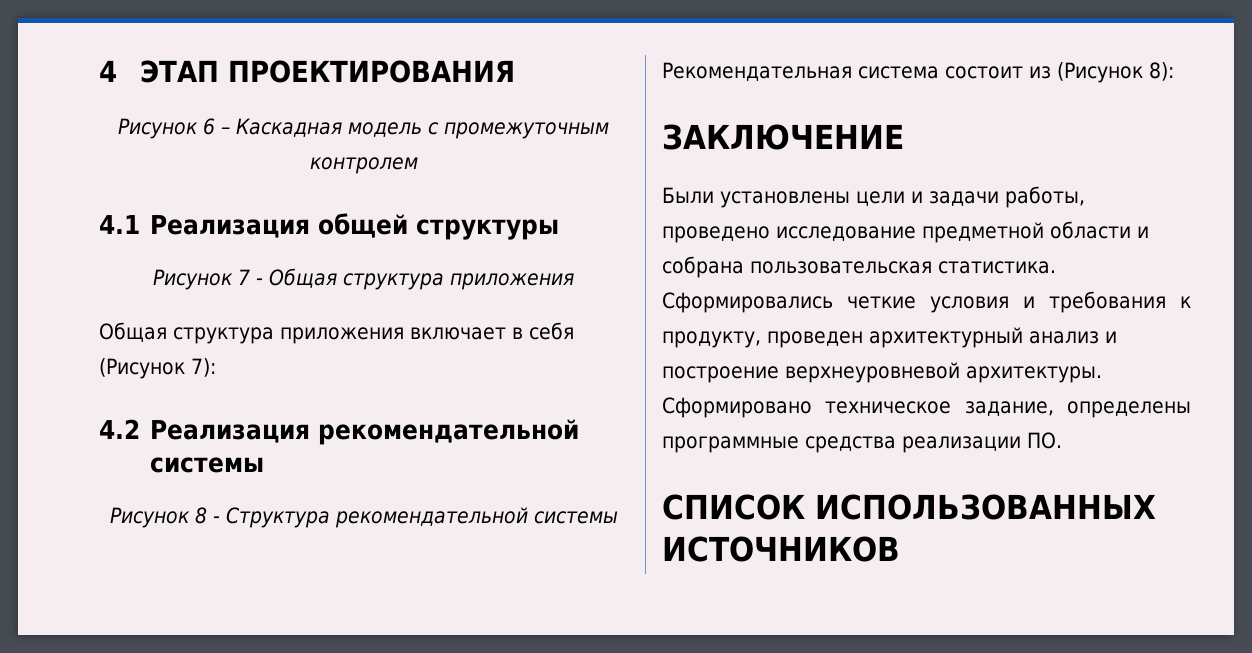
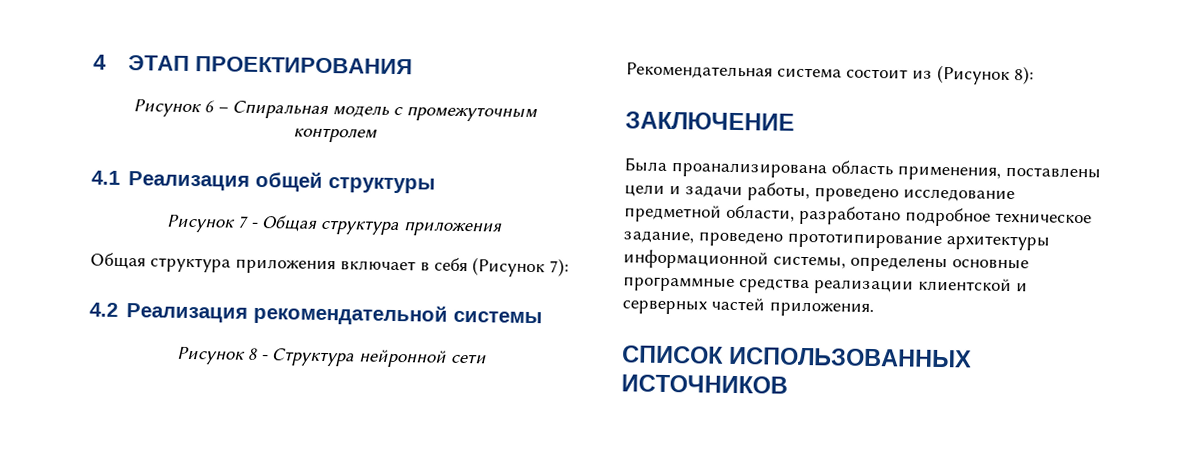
[236,118,342,137] Каскадная -> [232,100,329,120] Спиральная
[334,507,618,528] рекомендательной системы -> [358,349,487,368] нейронной сети
[662,187,850,208] Были установлены -> [624,157,1101,181] Была проанализирована область применения, поставлены
[1050,221,1149,239] [662,256,1056,278] [662,291,1191,313] [662,327,1117,348] [662,362,1102,383] [662,397,1191,418] [662,432,1062,453] области и собрана пользовательская статистика. Сформировались четкие условия и требования к продукту, проведен архитектурный анализ и построение верхнеуровневой архитектуры. Сформировано техническое задание, определены программные средства реализации ПО. -> [726,204,1092,227] [623,230,1050,251] [623,249,1029,273] [623,276,1028,295] [622,297,874,318] области, разработано подробное техническое задание, проведено прототипирование архитектуры информационной системы, определены основные программные средства реализации клиентской и серверных частей приложения.

